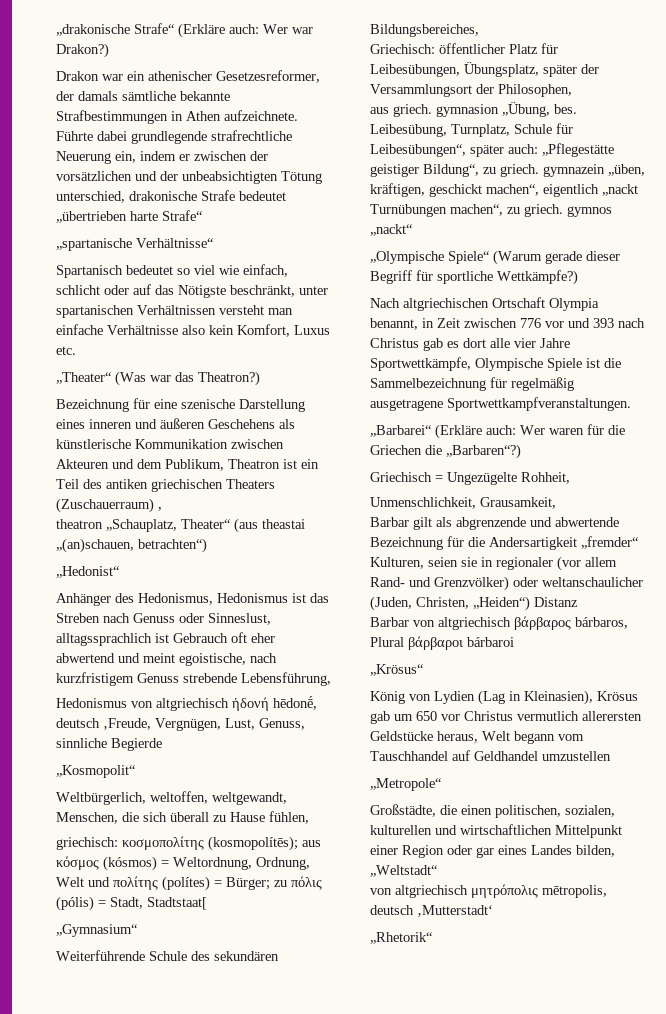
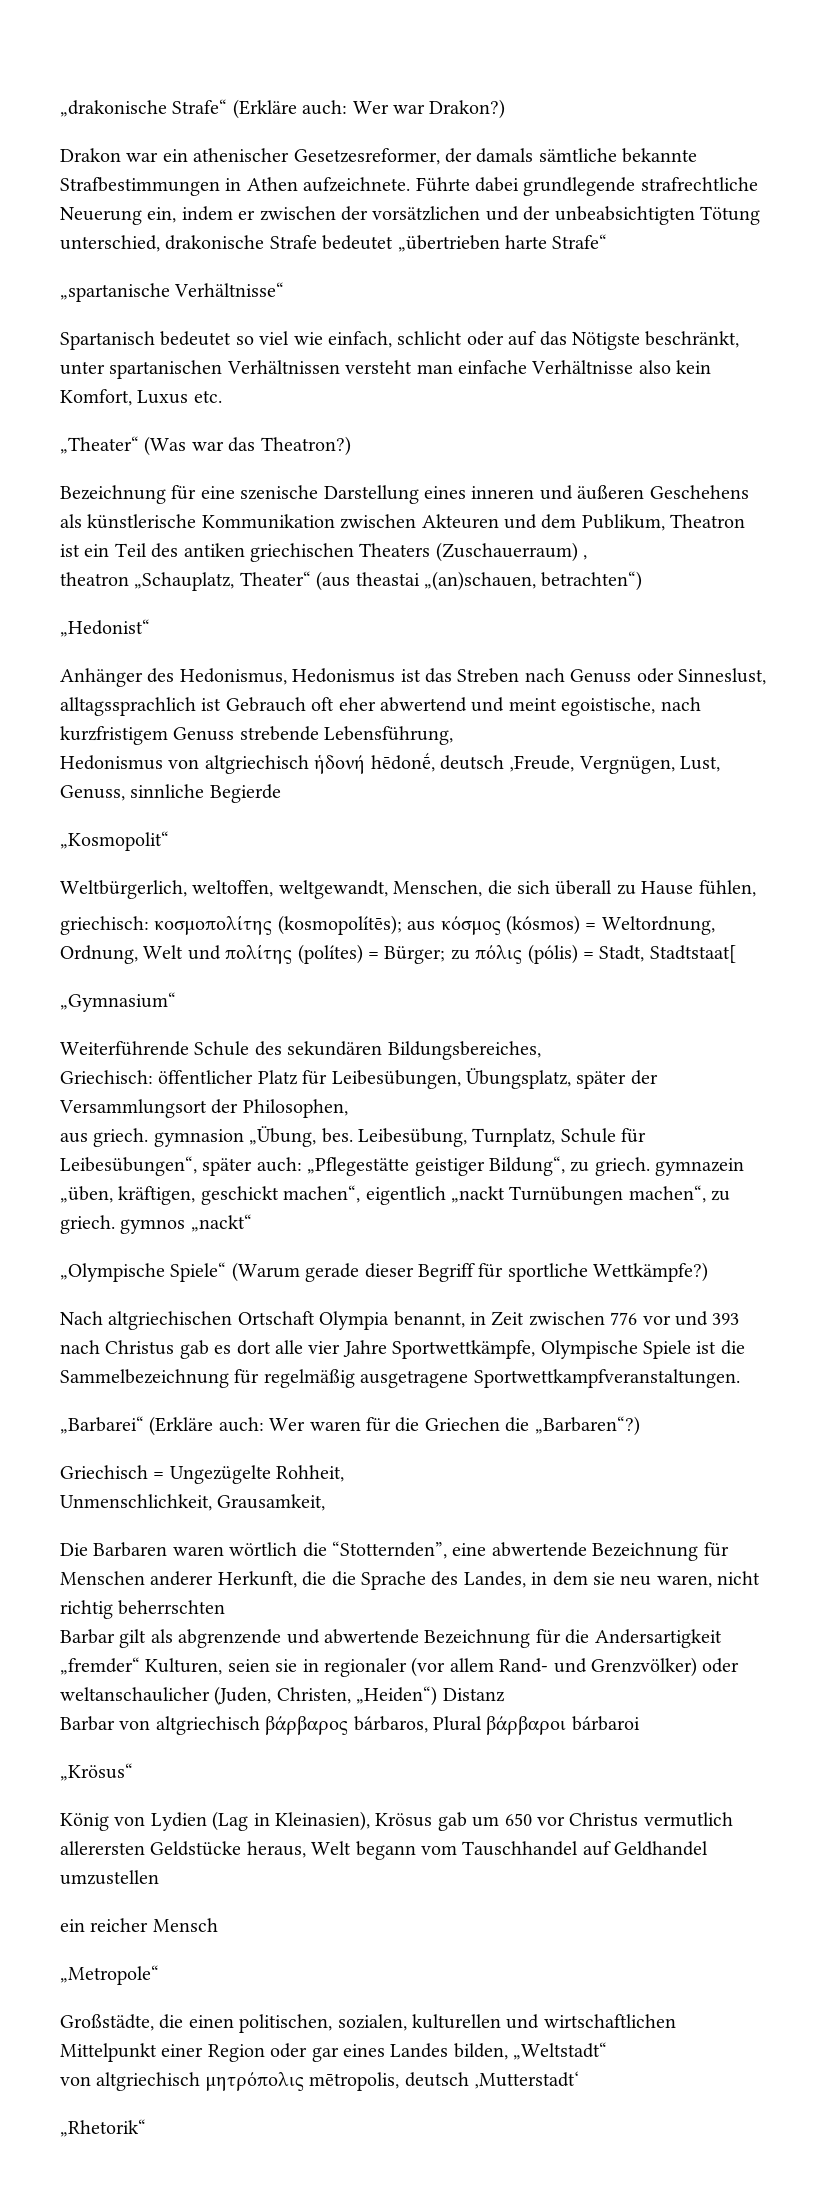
(556, 503) none -> [60,1541,729,1561] [60,1571,761,1590] [60,1600,226,1619] // Die Barbaren waren wörtlich die “Stotternden”, eine abwertende Bezeichnung für Menschen anderer Herkunft, die die Sprache des Landes, in dem sie neu waren, nicht richtig beherrschten
(611, 756) none -> [60,1918,218,1932] // ein reicher Mensch

